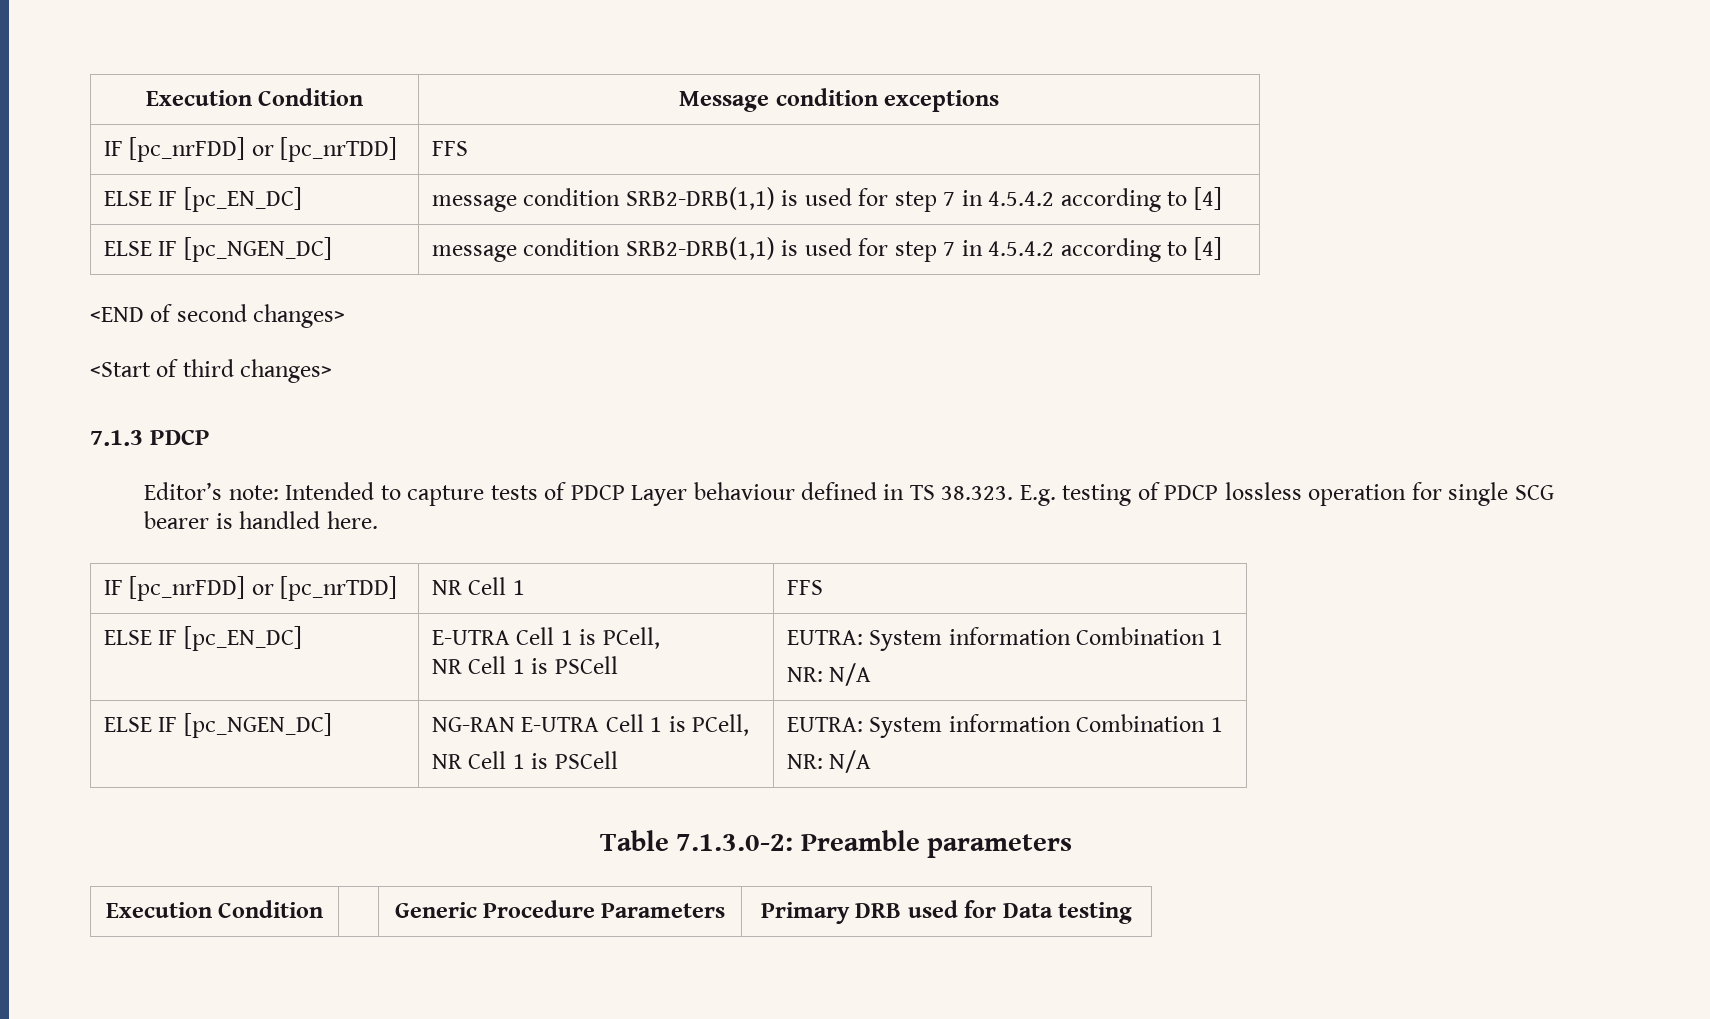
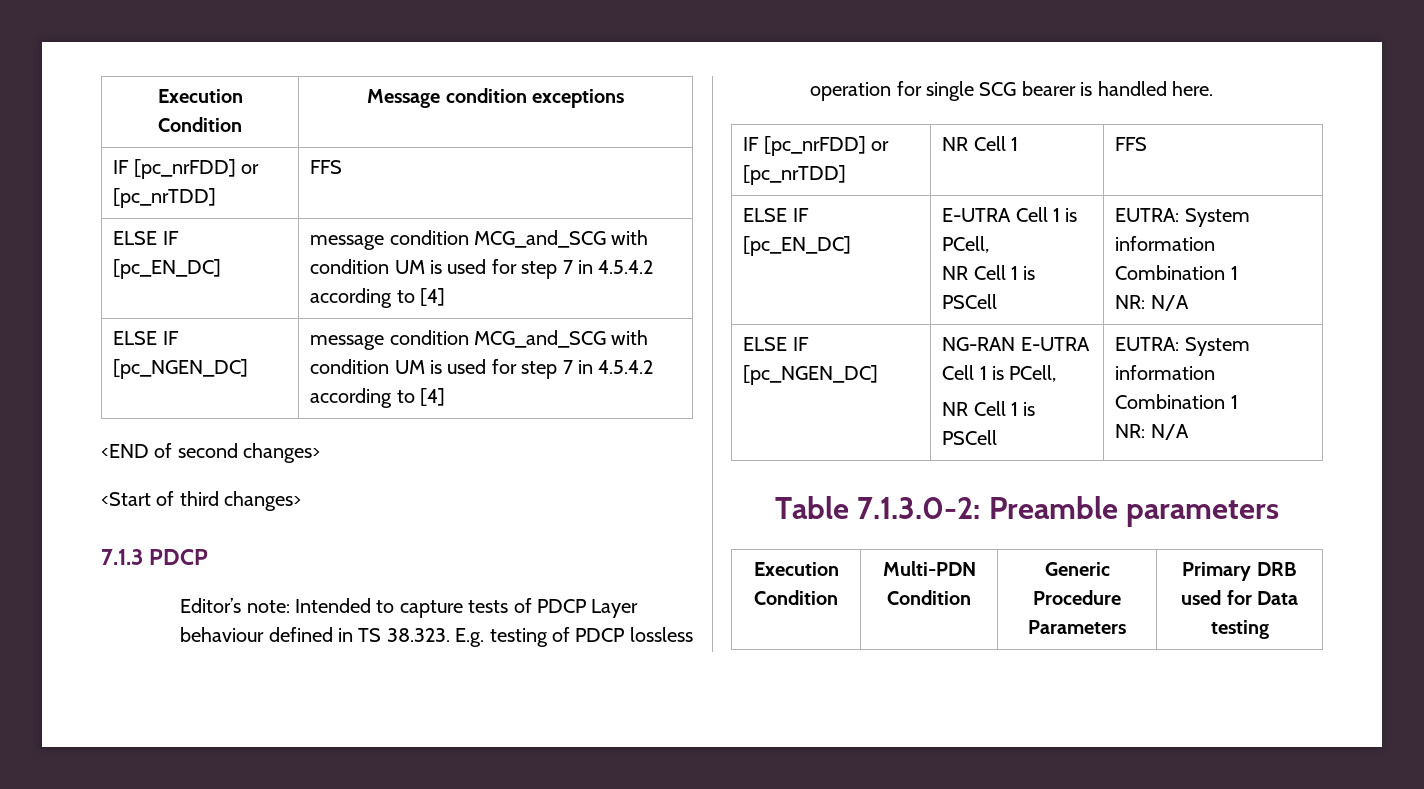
[625,187,775,210] SRB2-DRB(1,1) -> [474,230,649,248] [310,259,425,274] MCG_and_SCG with condition UM
[625,237,775,260] SRB2-DRB(1,1) -> [474,330,649,348] [310,359,425,374] MCG_and_SCG with condition UM
(324, 909) none -> [882,561,976,576] [887,590,971,605] Multi-PDN Condition

